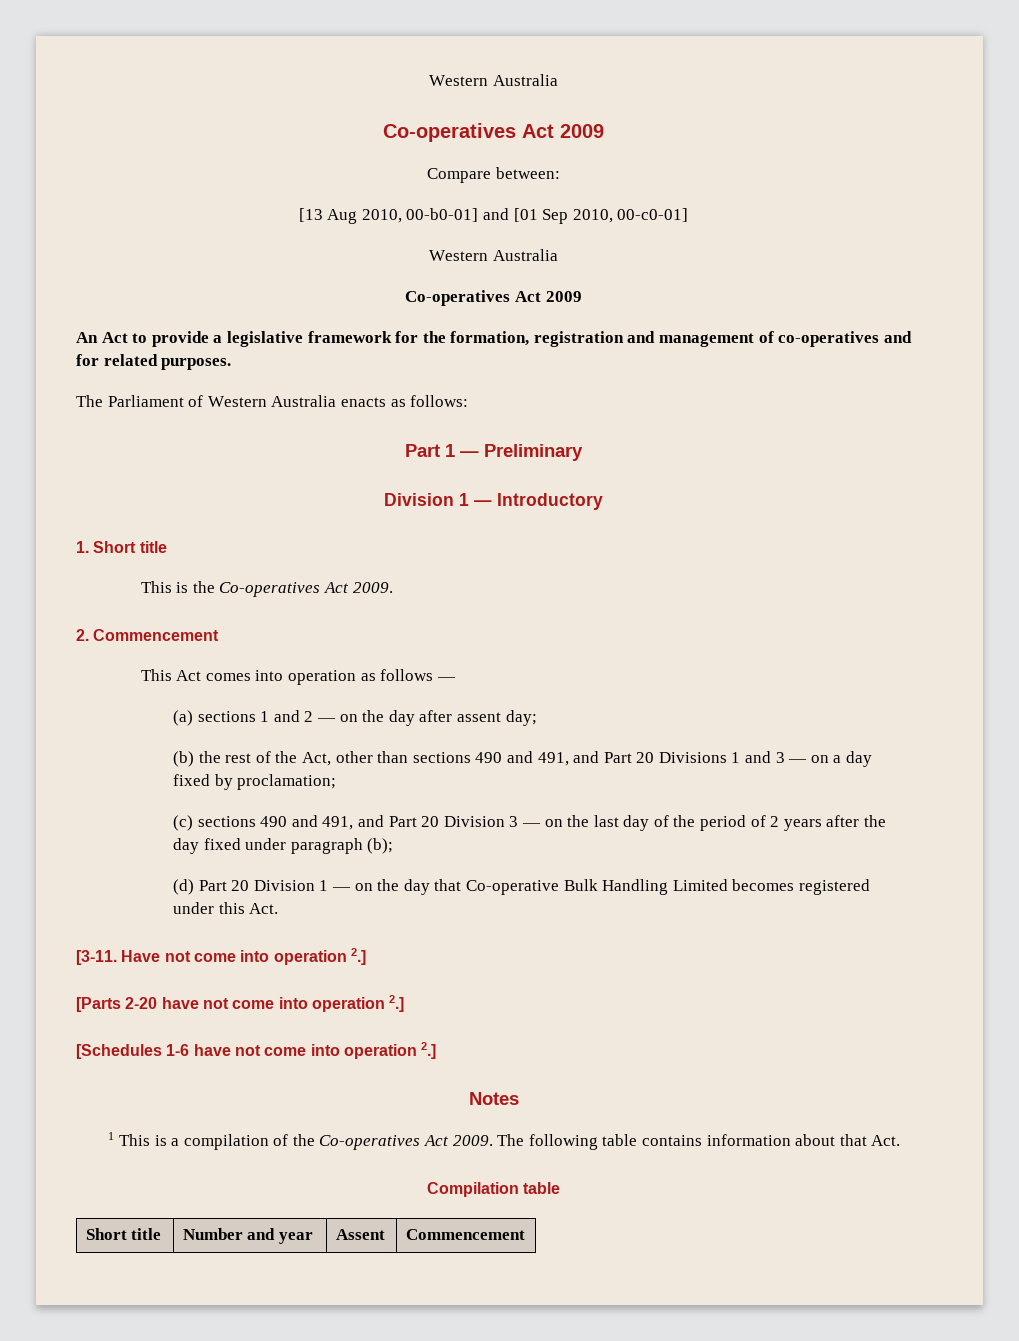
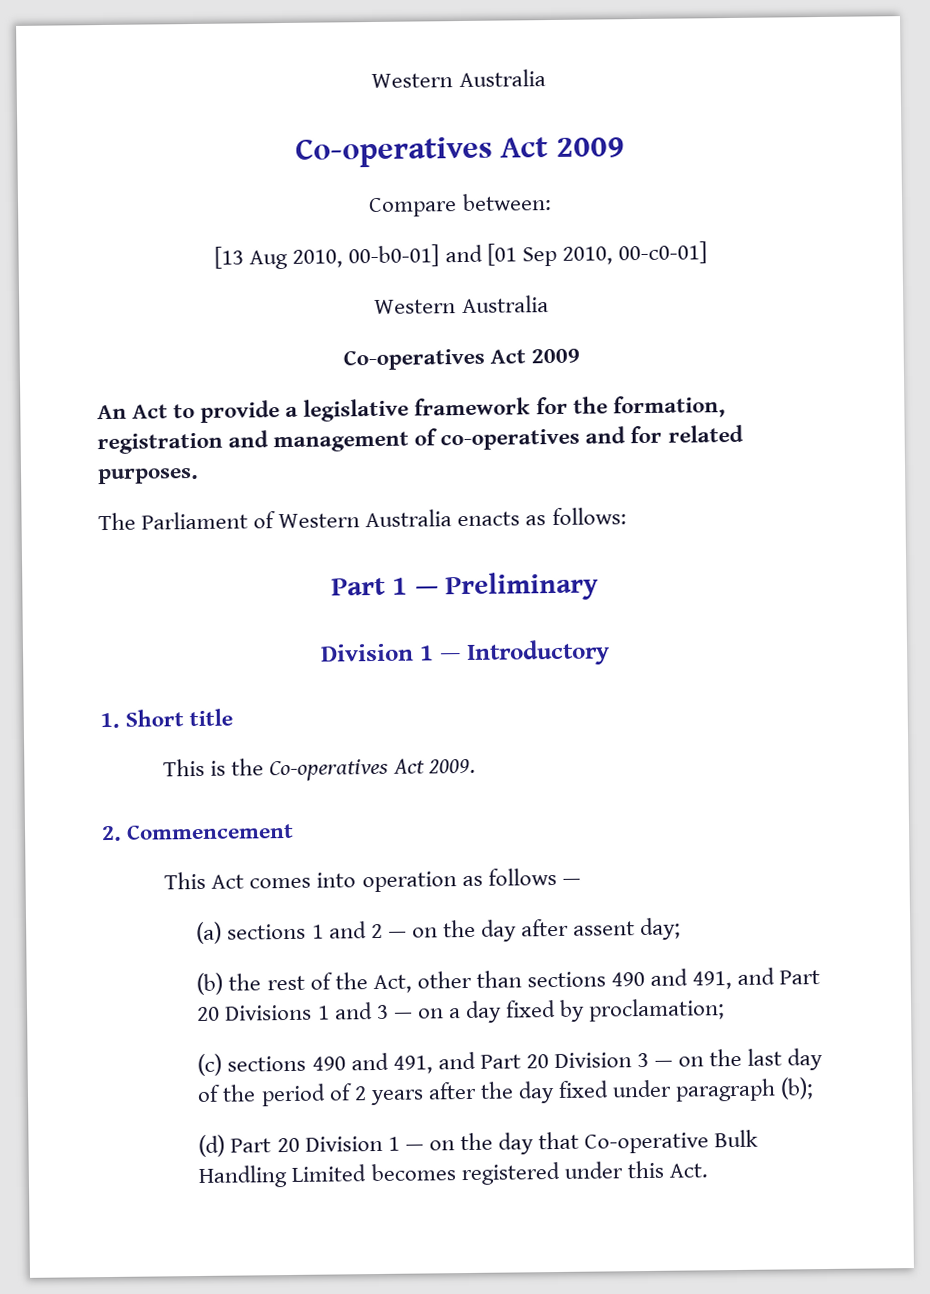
[76,948,366,965] [76,995,405,1012] [76,1042,437,1059] [468,1092,519,1105] [108,1132,901,1150] [426,1182,561,1197] [85,1228,162,1240] [182,1228,313,1244] [335,1229,385,1240] [405,1229,525,1240] // [3-11. Have not come into operation 2.] // [Parts 2-20 have not come into operation 2.] // [Schedules 1-6 have not come into operation 2.] // Notes // 1 This is a compilation of the Co-operatives Act 2009. The following table contains information about that Act. // Compilation table // Short title | Number and year | Assent | Commencement -> (708, 1170) none

